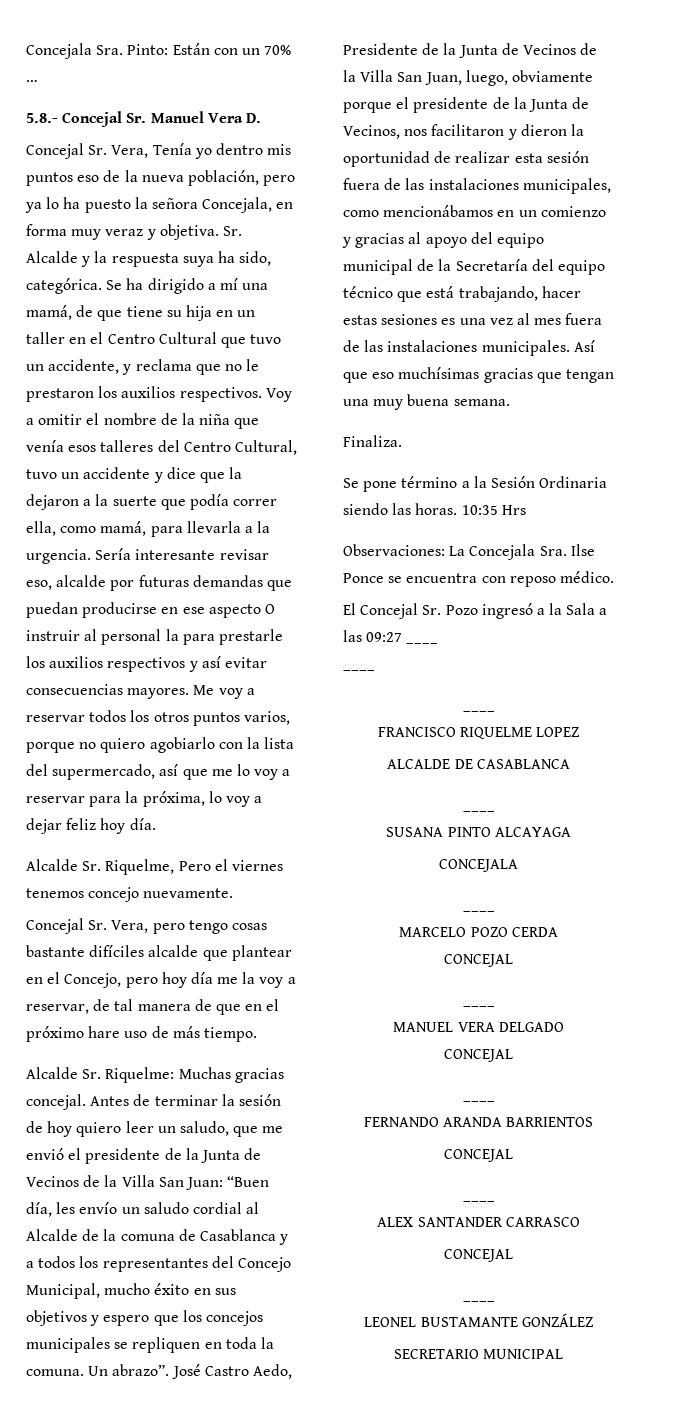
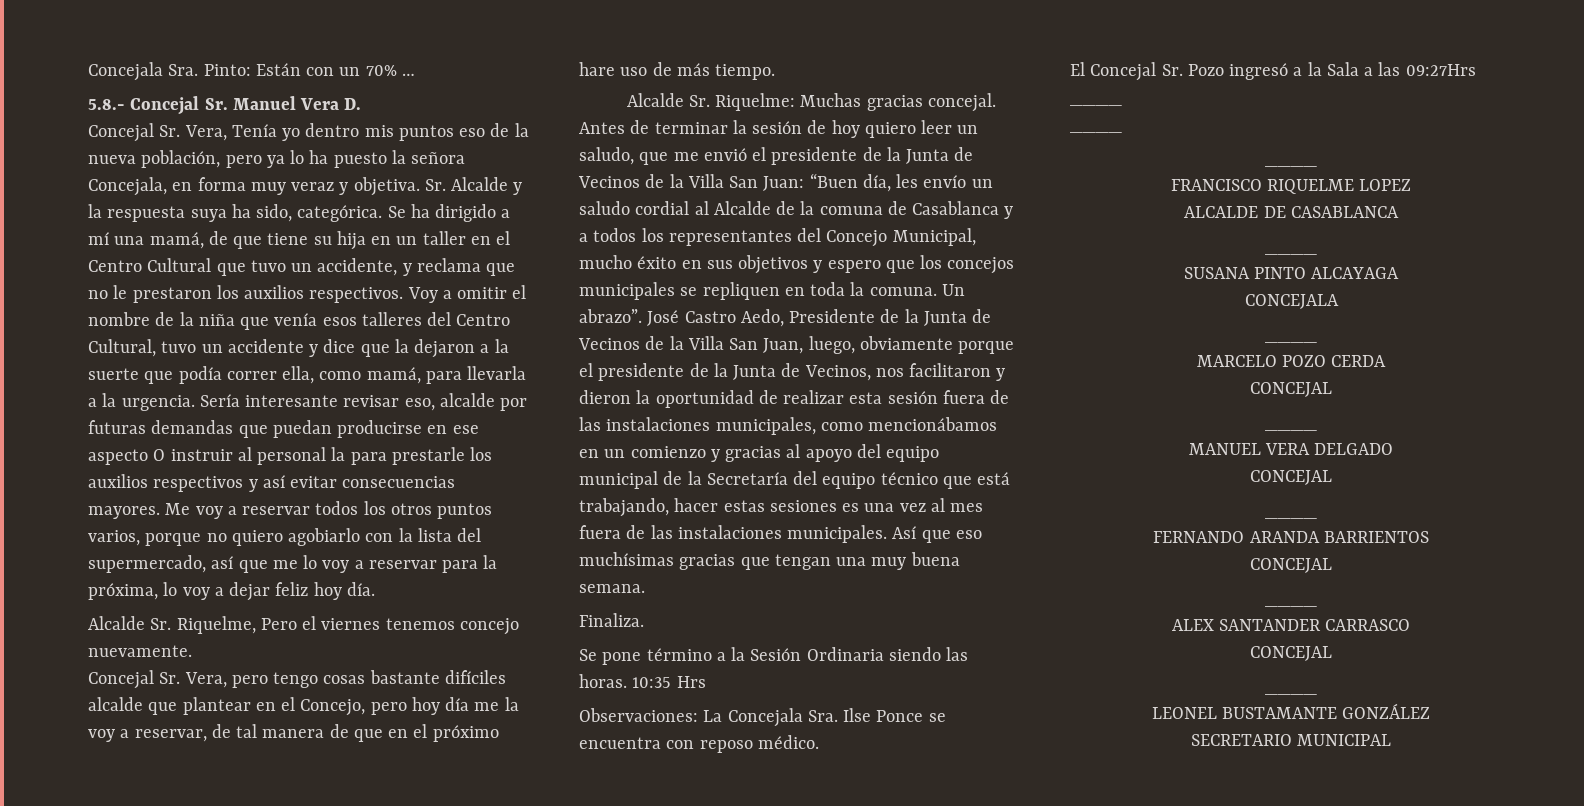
[366,632,403,642] 09:27 -> [1405,64,1476,76] 09:27Hrs

